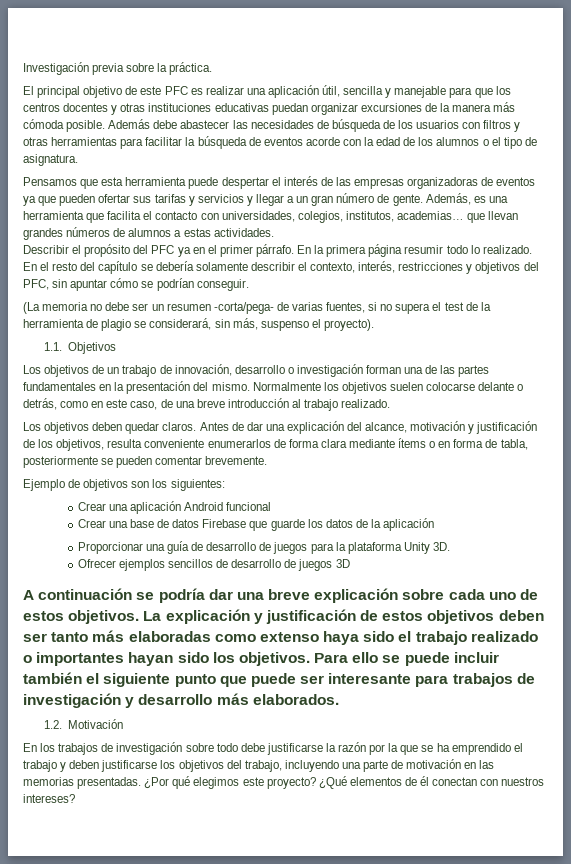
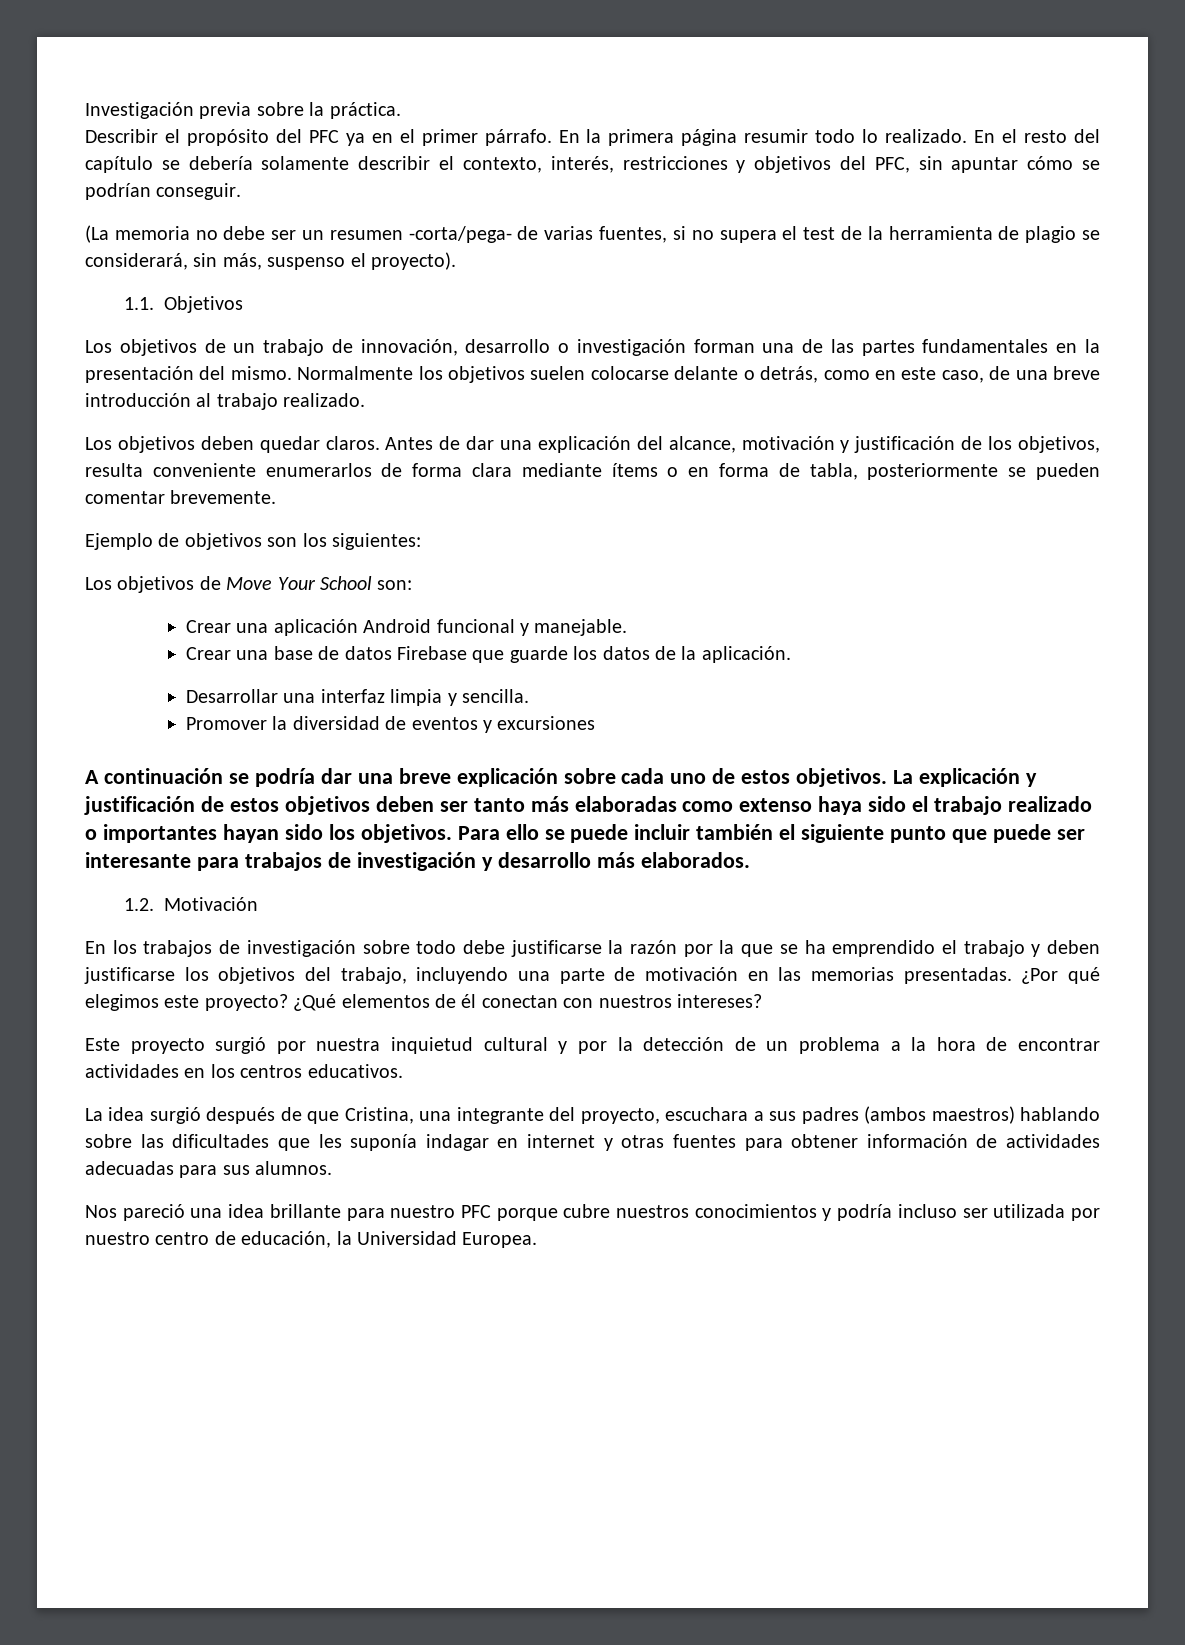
[23,85,511,98] [23,102,516,115] [23,119,521,132] [23,136,537,149] [23,154,78,166] [23,176,536,189] [23,193,508,206] [23,211,519,223] [23,227,274,240] // El principal objetivo de este PFC es realizar una aplicación útil, sencilla y manejable para que los centros docentes y otras instituciones educativas puedan organizar excursiones de la manera más cómoda posible. Además debe abastecer las necesidades de búsqueda de los usuarios con filtros y otras herramientas para facilitar la búsqueda de eventos acorde con la edad de los alumnos o el tipo de asignatura. // Pensamos que esta herramienta puede despertar el interés de las empresas organizadoras de eventos ya que pueden ofertar sus tarifas y servicios y llegar a un gran número de gente. Además, es una herramienta que facilita el contacto con universidades, colegios, institutos, academias… que llevan grandes números de alumnos a estas actividades. -> (401, 110) none
(225, 485) none -> [85,576,413,593] // Los objetivos de Move Your School son:
(272, 506) none -> [519,619,628,636] y manejable.
[383,518,435,531] [77,541,451,554] [77,559,350,571] aplicación // Proporcionar una guía de desarrollo de juegos para la plataforma Unity 3D. // Ofrecer ejemplos sencillos de desarrollo de juegos 3D -> [701,646,791,663] [185,689,529,706] [185,716,596,733] aplicación. // Desarrollar una interfaz limpia y sencilla. // Promover la diversidad de eventos y excursiones
(75, 798) none -> [85,1037,1100,1054] [85,1064,403,1078] [85,1106,1100,1124] [85,1134,1100,1151] [85,1161,333,1178] [85,1204,1101,1221] [85,1231,538,1248] // Este proyecto surgió por nuestra inquietud cultural y por la detección de un problema a la hora de encontrar actividades en los centros educativos. // La idea surgió después de que Cristina, una integrante del proyecto, escuchara a sus padres (ambos maestros) hablando sobre las dificultades que les suponía indagar en internet y otras fuentes para obtener información de actividades adecuadas para sus alumnos. // Nos pareció una idea brillante para nuestro PFC porque cubre nuestros conocimientos y podría incluso ser utilizada por nuestro centro de educación, la Universidad Europea.

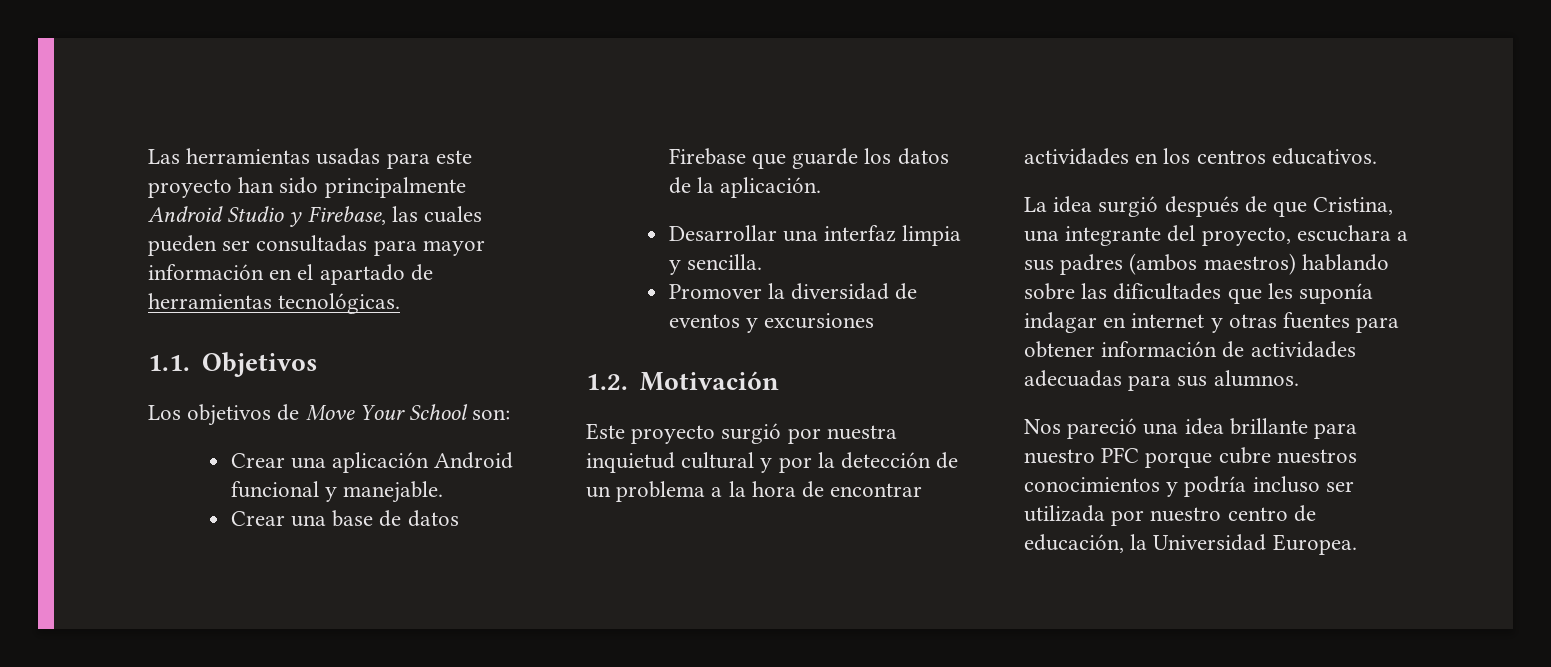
[85,102,401,119] [85,129,1101,146] [85,156,1100,173] [85,183,242,200] [85,225,1101,243] [85,252,456,270] [124,296,244,313] [85,339,1100,356] [85,366,1100,383] [85,393,366,410] [85,436,1100,453] [85,463,1100,480] [85,490,277,504] [85,533,421,550] Investigación previa sobre la práctica. // Describir el propósito del PFC ya en el primer párrafo. En la primera página resumir todo lo realizado. En el resto del capítulo se debería solamente describir el contexto, interés, restricciones y objetivos del PFC, sin apuntar cómo se podrían conseguir. // (La memoria no debe ser un resumen -corta/pega- de varias fuentes, si no supera el test de la herramienta de plagio se considerará, sin más, suspenso el proyecto). // 1.1. Objetivos // Los objetivos de un trabajo de innovación, desarrollo o investigación forman una de las partes fundamentales en la presentación del mismo. Normalmente los objetivos suelen colocarse delante o detrás, como en este caso, de una breve introducción al trabajo realizado. // Los objetivos deben quedar claros. Antes de dar una explicación del alcance, motivación y justificación de los objetivos, resulta conveniente enumerarlos de forma clara mediante ítems o en forma de tabla, posteriormente se pueden comentar brevemente. // Ejemplo de objetivos son los siguientes: -> [148,148,472,169] [148,177,466,198] [148,206,483,227] [148,235,485,256] [148,264,433,285] [148,293,401,314] [148,352,318,377] Las herramientas usadas para este proyecto han sido principalmente Android Studio y Firebase, las cuales pueden ser consultadas para mayor información en el apartado de herramientas tecnológicas. // 1.1. Objetivos
[85,768,1038,787] [84,796,1093,815] [85,824,1085,843] [85,852,750,871] [124,897,259,911] [85,940,1101,957] [84,967,1100,984] [85,994,762,1011] A continuación se podría dar una breve explicación sobre cada uno de estos objetivos. La explicación y justificación de estos objetivos deben ser tanto más elaboradas como extenso haya sido el trabajo realizado o importantes hayan sido los objetivos. Para ello se puede incluir también el siguiente punto que puede ser interesante para trabajos de investigación y desarrollo más elaborados. // 1.2. Motivación // En los trabajos de investigación sobre todo debe justificarse la razón por la que se ha emprendido el trabajo y deben justificarse los objetivos del trabajo, incluyendo una parte de motivación en las memorias presentadas. ¿Por qué elegimos este proyecto? ¿Qué elementos de él conectan con nuestros intereses? -> [586,371,779,391] 1.2. Motivación

